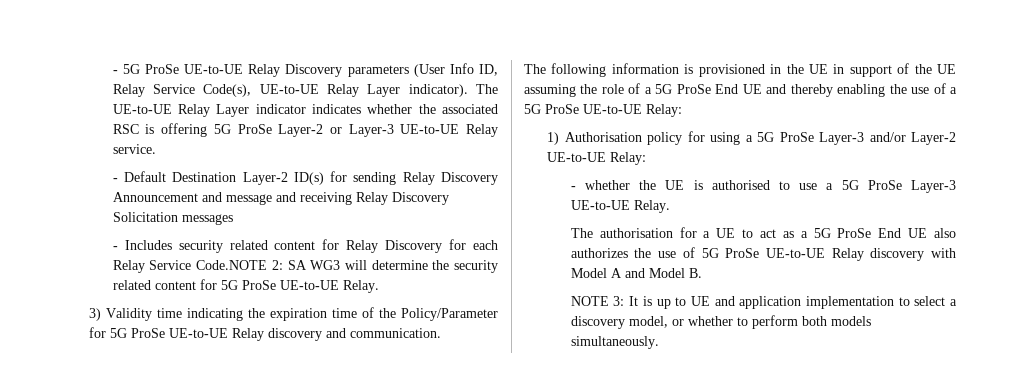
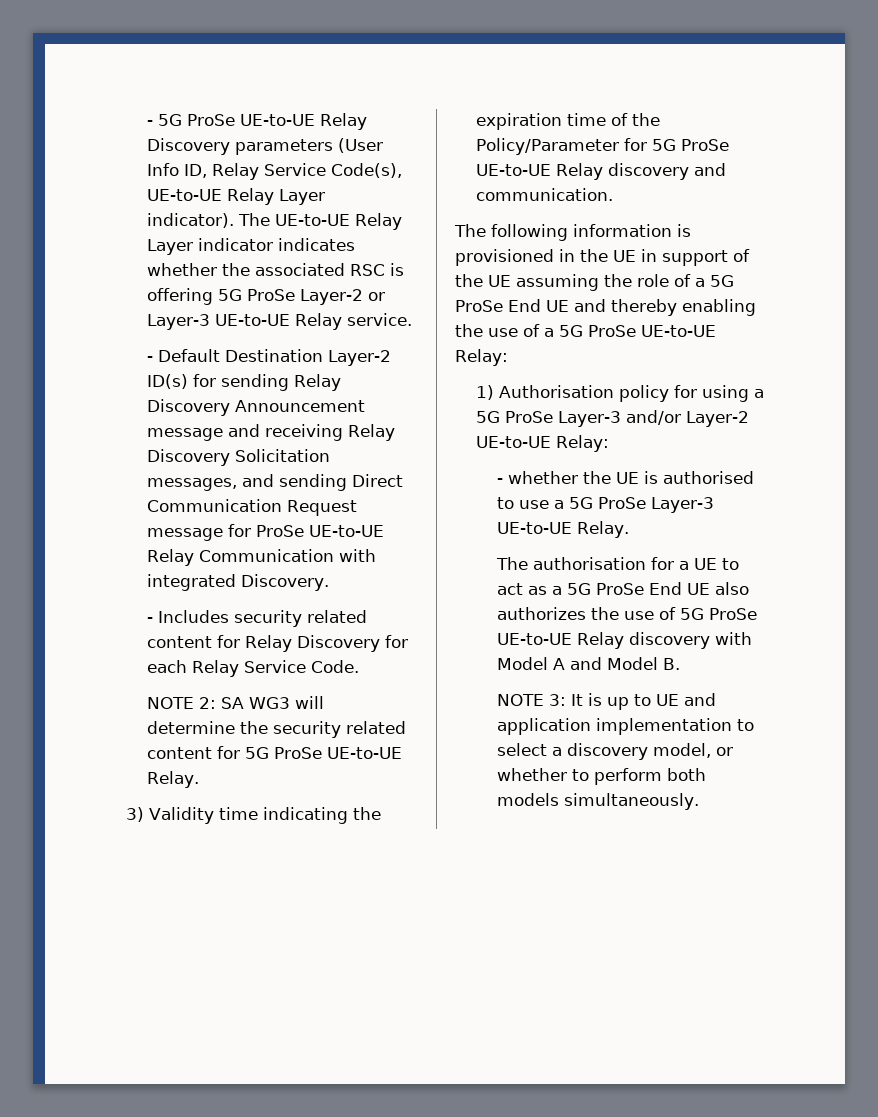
[201,192,222,202] and -> (366, 406) none
[181,214,233,225] messages -> [147,474,404,491] [147,499,358,516] [147,524,385,541] [147,549,377,566] [147,574,330,591] messages, and sending Direct Communication Request message for ProSe UE-to-UE Relay Communication with integrated Discovery.
[196,260,268,270] Code.NOTE -> [311,660,360,673] [147,697,195,709] Code. // NOTE

